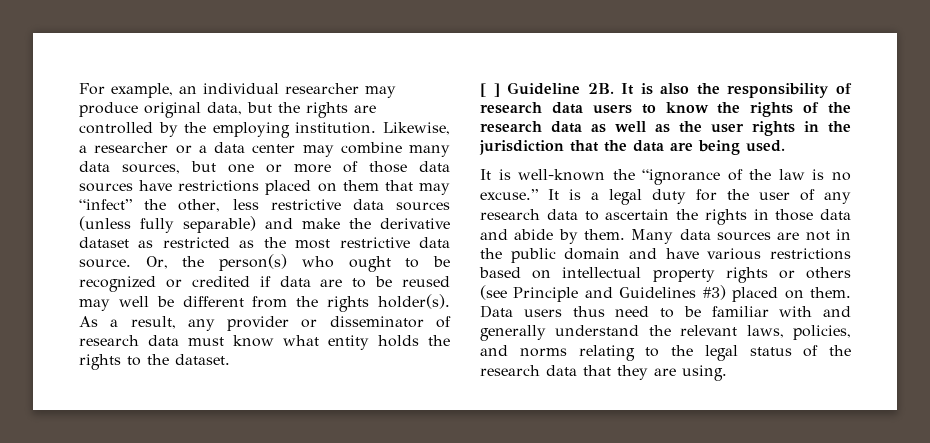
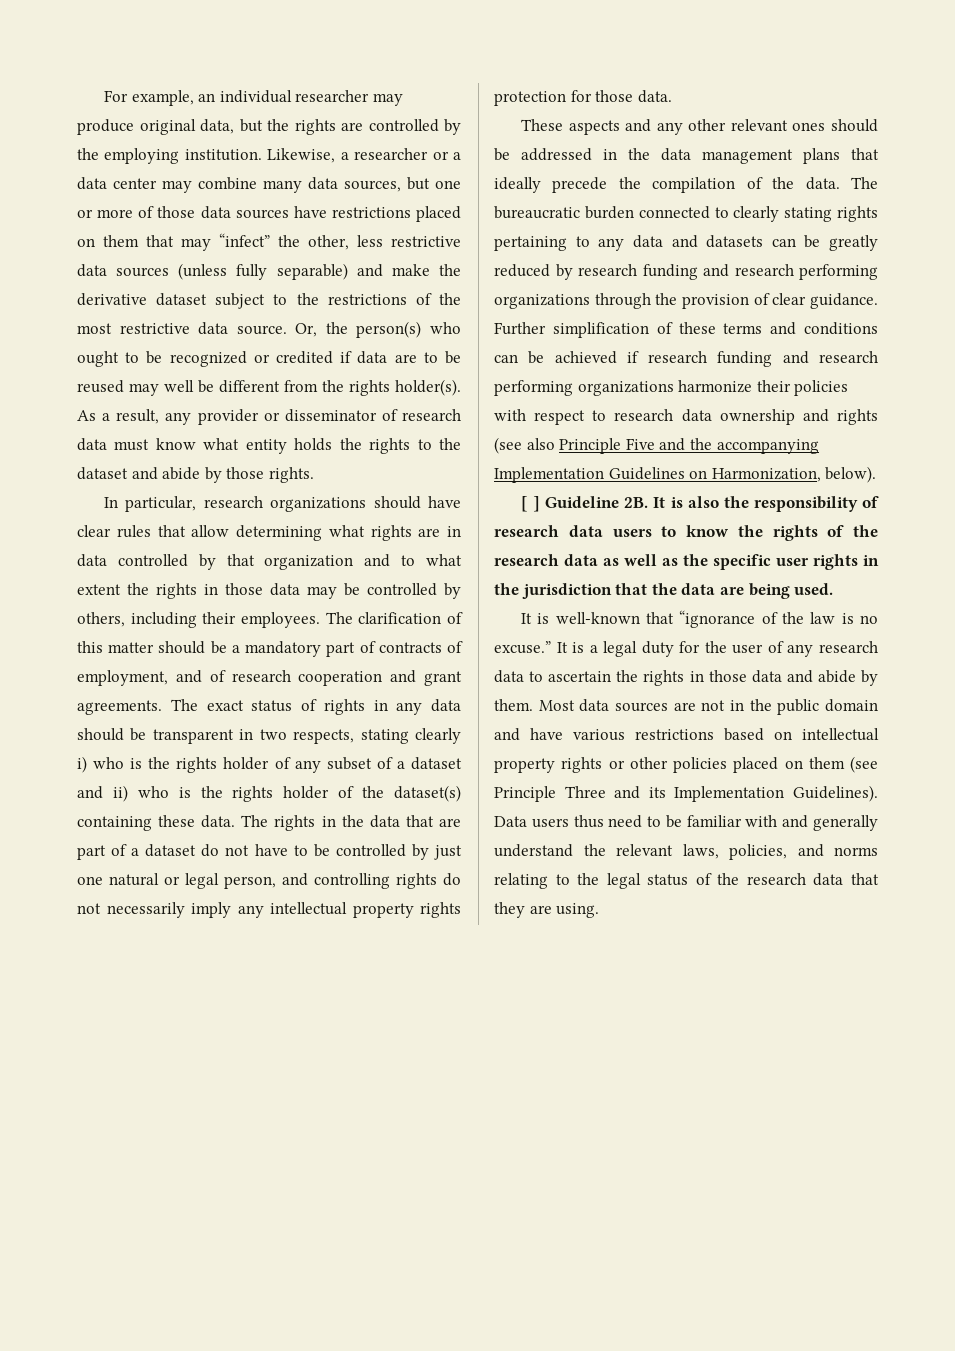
[138,237,255,248] as restricted as -> [215,293,432,309] subject to the restrictions of
[175,354,230,365] dataset. -> [77,467,314,483] [104,496,461,512] [77,525,461,541] [77,554,462,570] [77,583,461,599] [77,612,463,628] [77,641,464,657] [77,670,462,686] [77,699,461,715] [77,728,461,744] [77,756,462,773] [77,785,462,802] [77,815,461,831] [77,844,462,860] [77,873,461,889] [77,902,461,918] [494,90,672,106] [521,119,878,135] [494,148,879,164] [494,177,878,193] [494,206,878,222] [494,235,878,251] [494,264,878,280] [494,293,878,309] [494,322,878,338] [494,351,878,367] [494,380,849,396] [494,409,878,425] [494,437,819,454] [494,466,877,483] dataset and abide by those rights. // In particular, research organizations should have clear rules that allow determining what rights are in data controlled by that organization and to what extent the rights in those data may be controlled by others, including their employees. The clarification of this matter should be a mandatory part of contracts of employment, and of research cooperation and grant agreements. The exact status of rights in any data should be transparent in two respects, stating clearly i) who is the rights holder of any subset of a dataset and ii) who is the rights holder of the dataset(s) containing these data. The rights in the data that are part of a dataset do not have to be controlled by just one natural or legal person, and controlling rights do not necessarily imply any intellectual property rights protection for those data. // These aspects and any other relevant ones should be addressed in the data management plans that ideally precede the compilation of the data. The bureaucratic burden connected to clearly stating rights pertaining to any data and datasets can be greatly reduced by research funding and research performing organizations through the provision of clear guidance. Further simplification of these terms and conditions can be achieved if research funding and research performing organizations harmonize their policies with respect to research data ownership and rights (see also Principle Five and the accompanying Implementation Guidelines on Harmonization, below).
(702, 127) none -> [713,554,771,570] specific
[612,169,635,180] the -> [646,612,675,624] that
[631,229,674,244] Many -> [538,700,575,711] Most
[806,267,851,279] [480,285,851,302] others (see Principle and Guidelines #3) placed on them. -> [629,756,878,773] [494,785,878,802] other policies placed on them (see Principle Three and its Implementation Guidelines).

